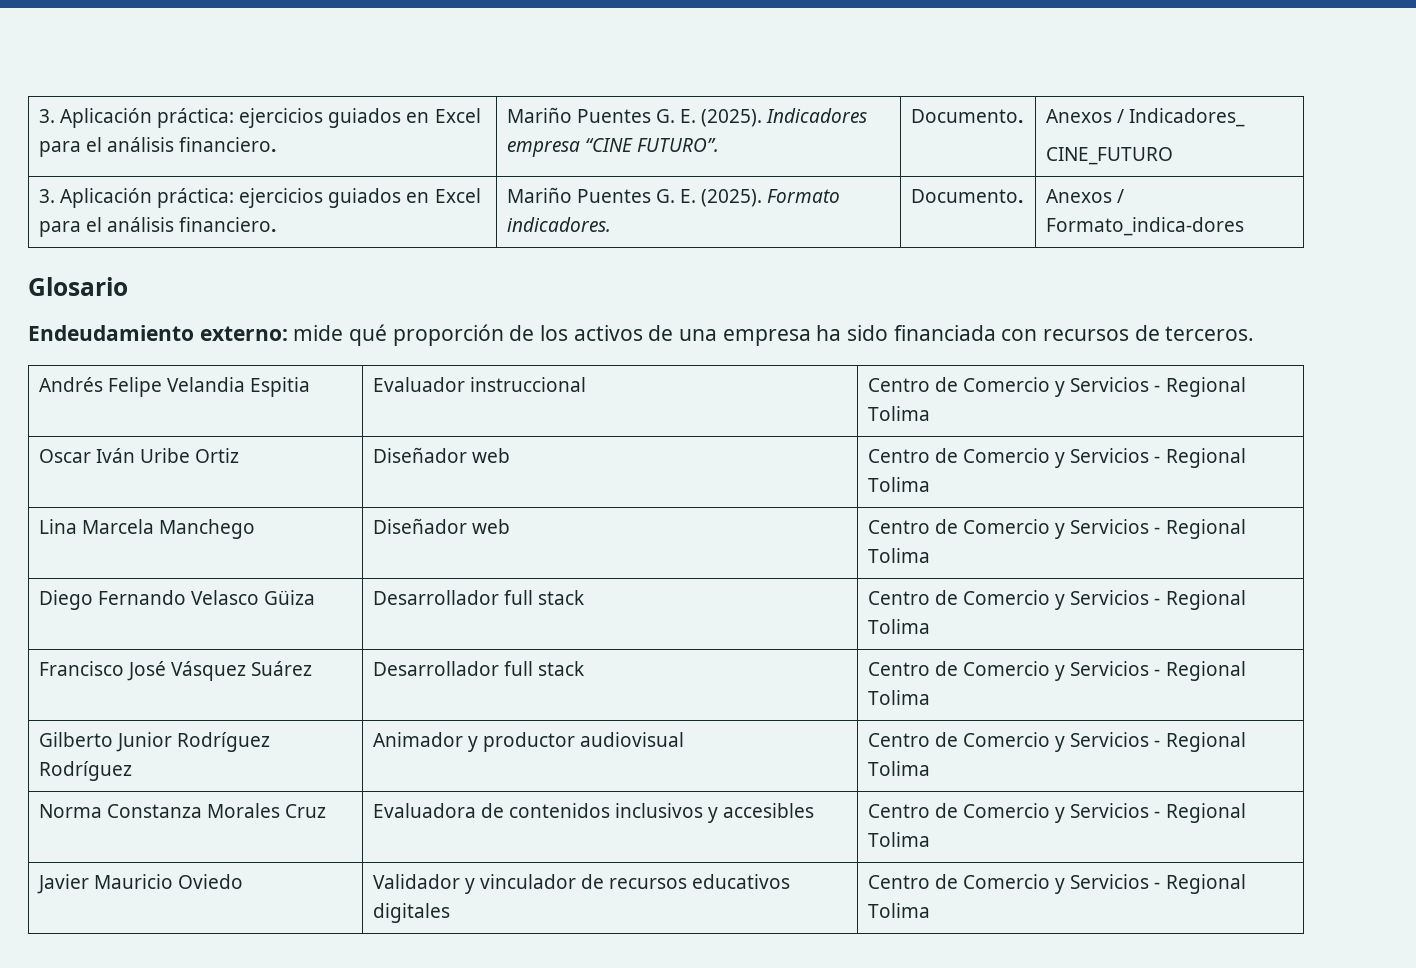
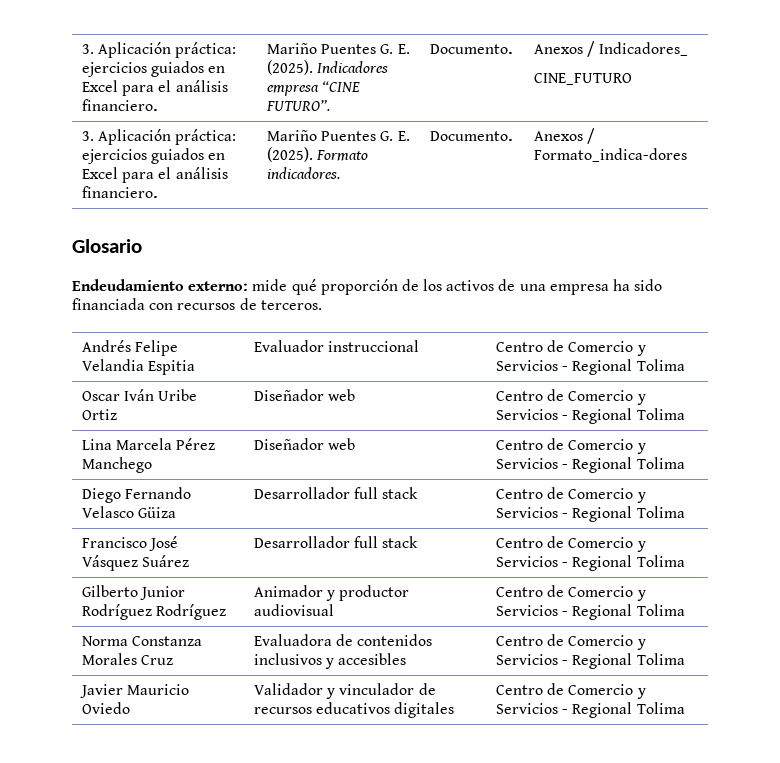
(154, 526) none -> [176,438,216,450] Pérez

